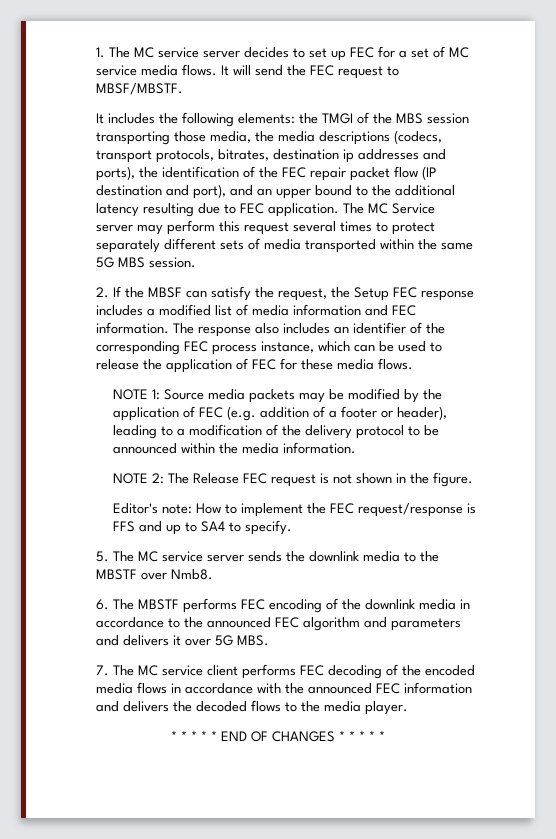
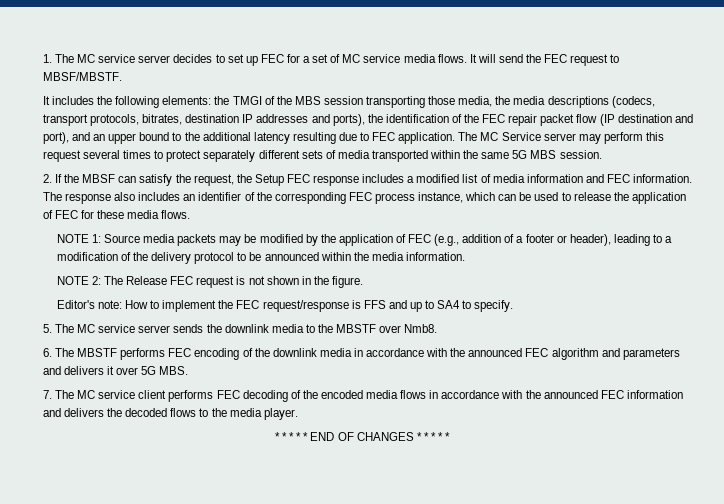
[343,149,355,163] ip -> [242,114,254,123] IP
[226,406,256,421] (e.g. -> [434,234,460,246] (e.g.,
[168,618,181,628] to -> [426,348,448,357] with

